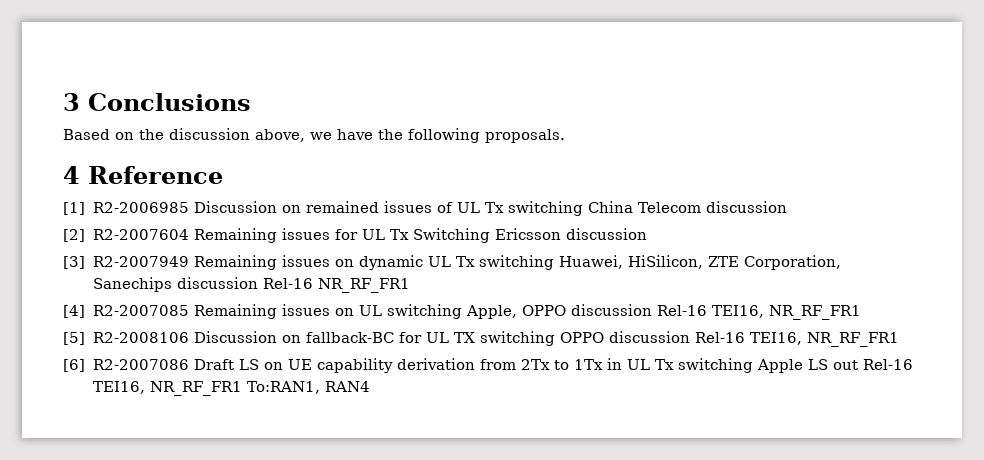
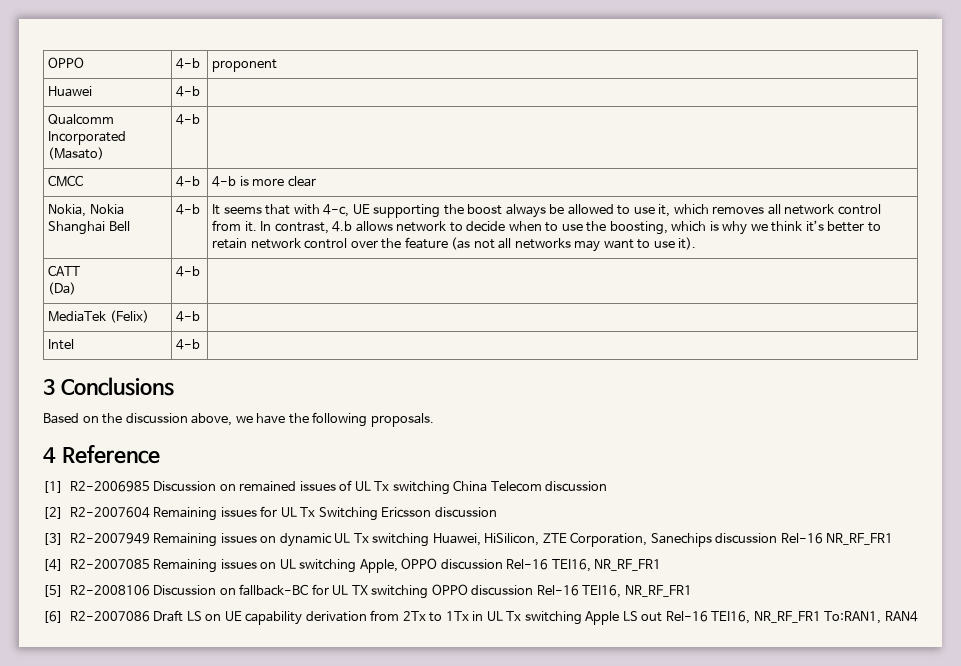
(63, 102) none -> [48,57,85,68] [176,58,201,69] [212,59,278,72] [48,86,93,97] [176,86,201,97] [48,114,115,125] [48,131,127,145] [48,147,105,160] [176,114,201,125] [48,175,84,187] [176,176,201,187] [212,176,316,187] [48,204,124,217] [48,221,130,235] [176,204,201,215] [212,204,881,218] [212,220,881,235] [212,237,697,252] [48,265,81,276] [48,282,77,295] [176,266,201,277] [48,310,149,323] [176,311,201,322] [48,339,75,350] [176,339,201,350] OPPO | 4-b | proponent // Huawei | 4-b | // Qualcomm Incorporated (Masato) | 4-b | // CMCC | 4-b | 4-b is more clear // Nokia, Nokia Shanghai Bell | 4-b | It seems that with 4-c, UE supporting the boost always be allowed to use it, which removes all network control from it. In contrast, 4.b allows network to decide when to use the boosting, which is why we think it’s better to retain network control over the feature (as not all networks may want to use it). // CATT // (Da) | 4-b | // MediaTek (Felix) | 4-b | // Intel | 4-b | //

